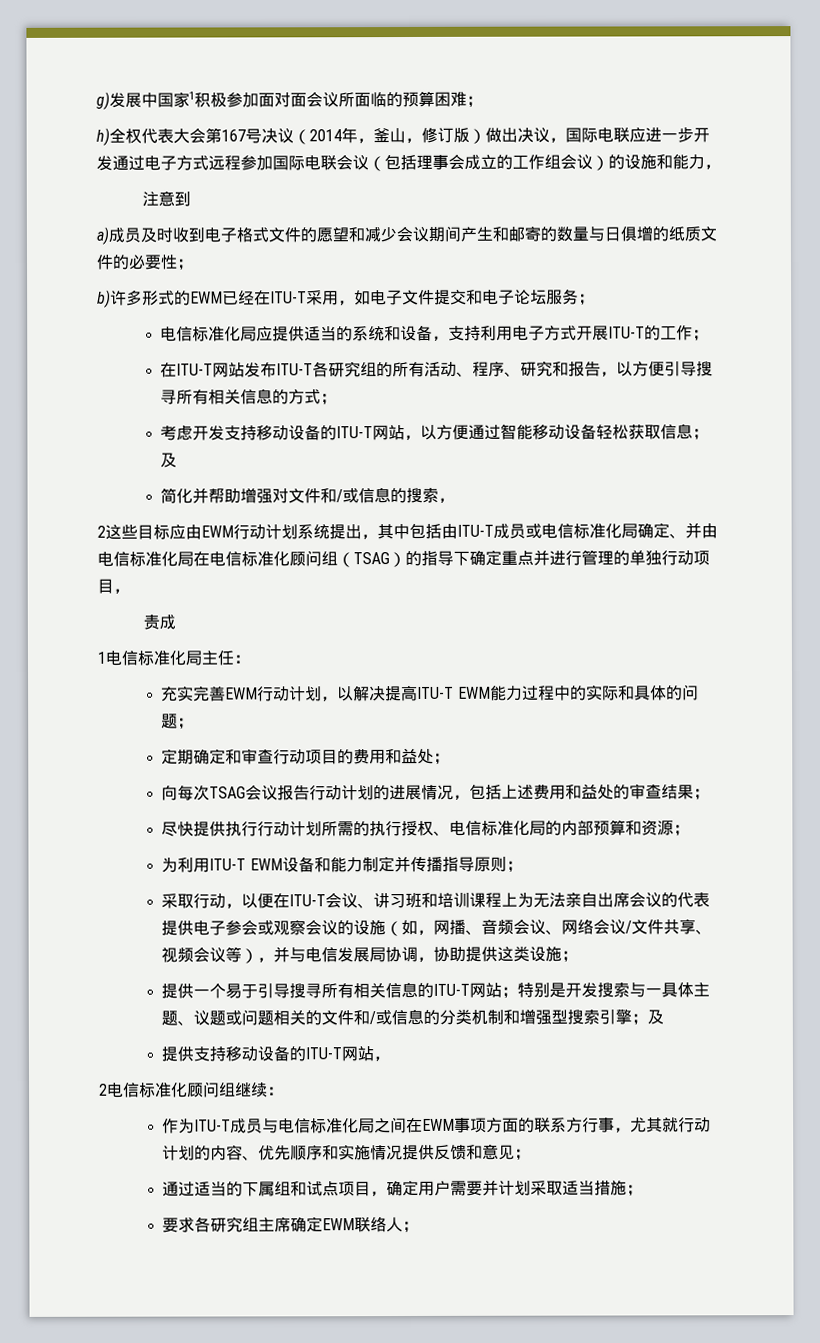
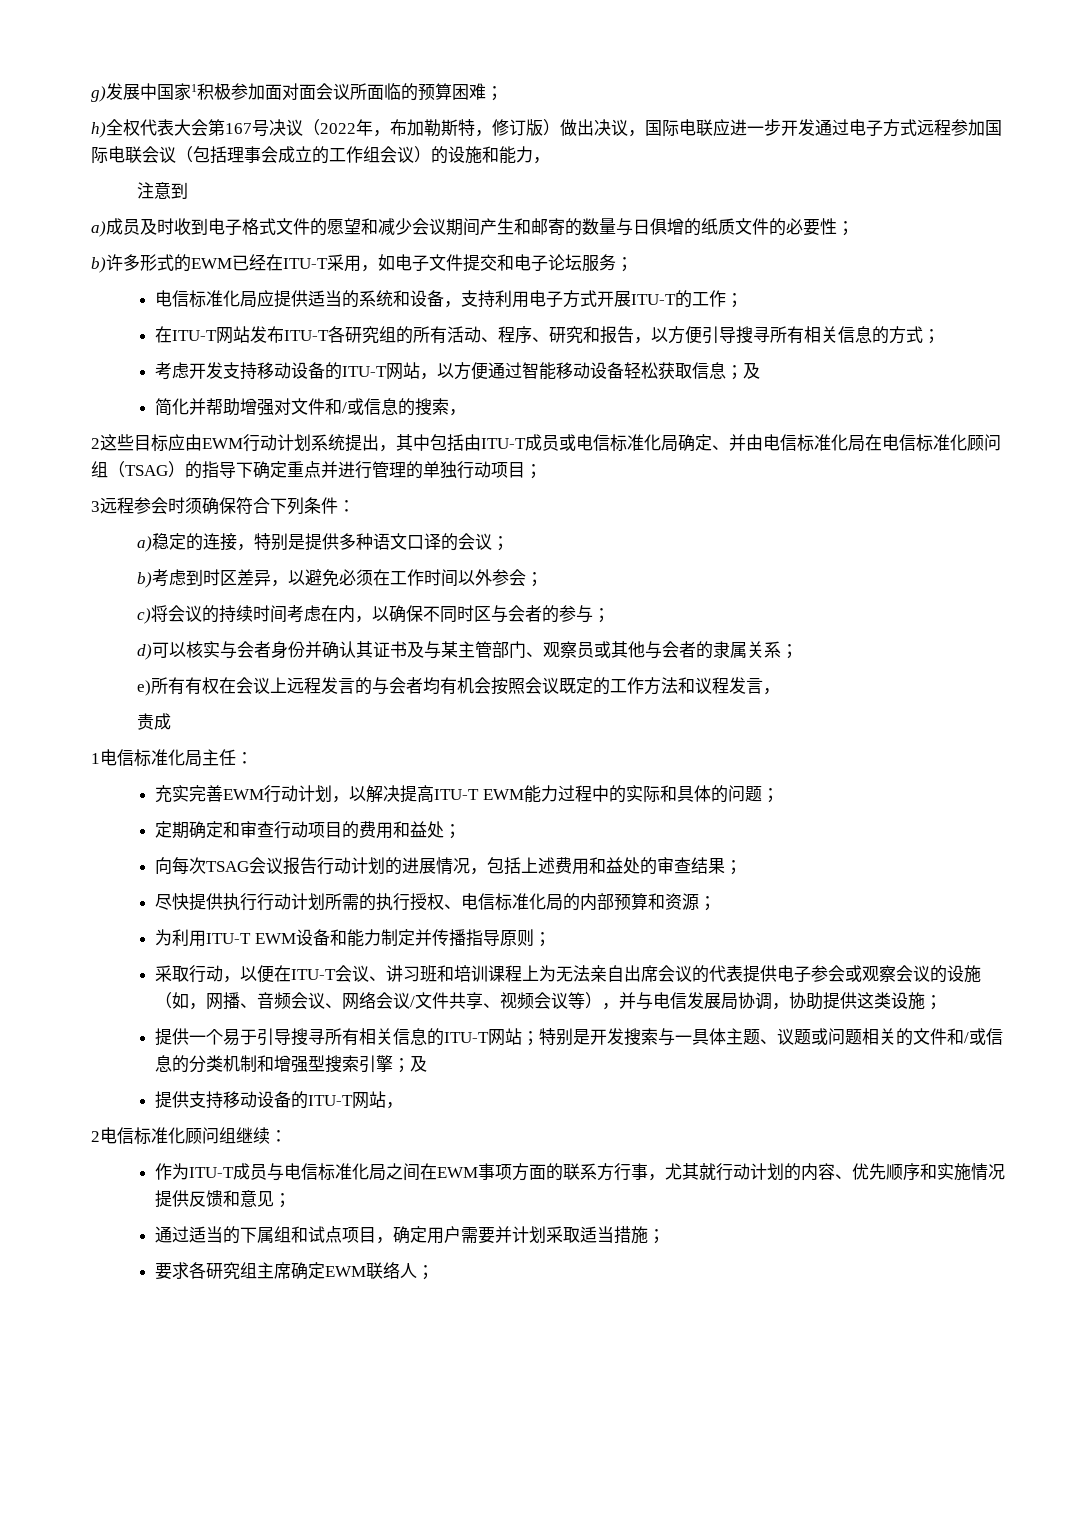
[309,127,406,144] 2014年，釜山 -> [320,119,475,137] 2022年，布加勒斯特
(114, 586) none -> [525,464,542,479] [91,497,355,515] [136,533,509,552] [136,569,543,588] [136,605,610,624] [136,641,798,660] [136,677,763,696] ； // 3远程参会时须确保符合下列条件： // a)稳定的连接，特别是提供多种语文口译的会议； // b)考虑到时区差异，以避免必须在工作时间以外参会； // c)将会议的持续时间考虑在内，以确保不同时区与会者的参与； // d)可以核实与会者身份并确认其证书及与某主管部门、观察员或其他与会者的隶属关系； // e)所有有权在会议上远程发言的与会者均有机会按照会议既定的工作方法和议程发言

